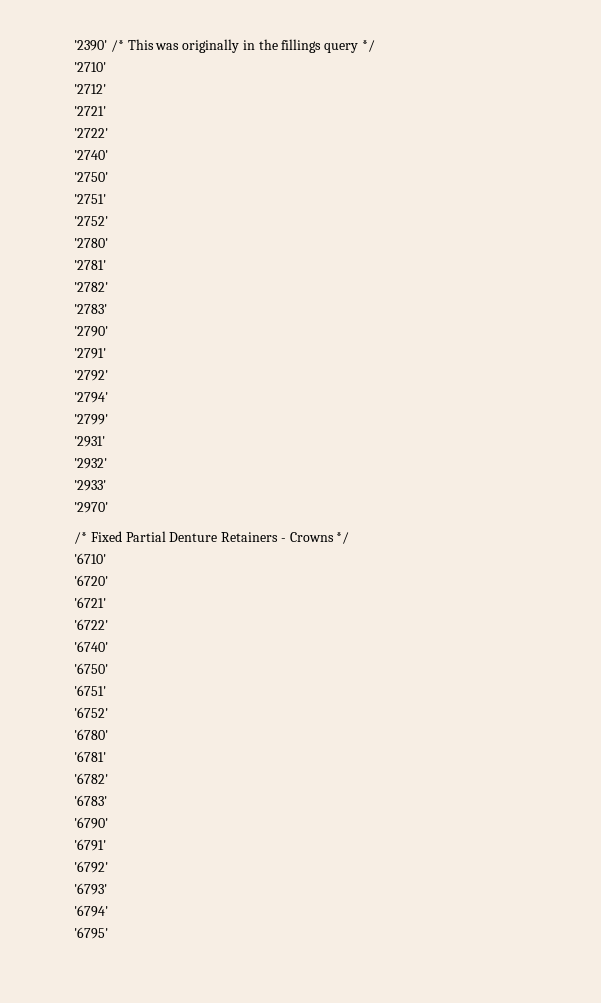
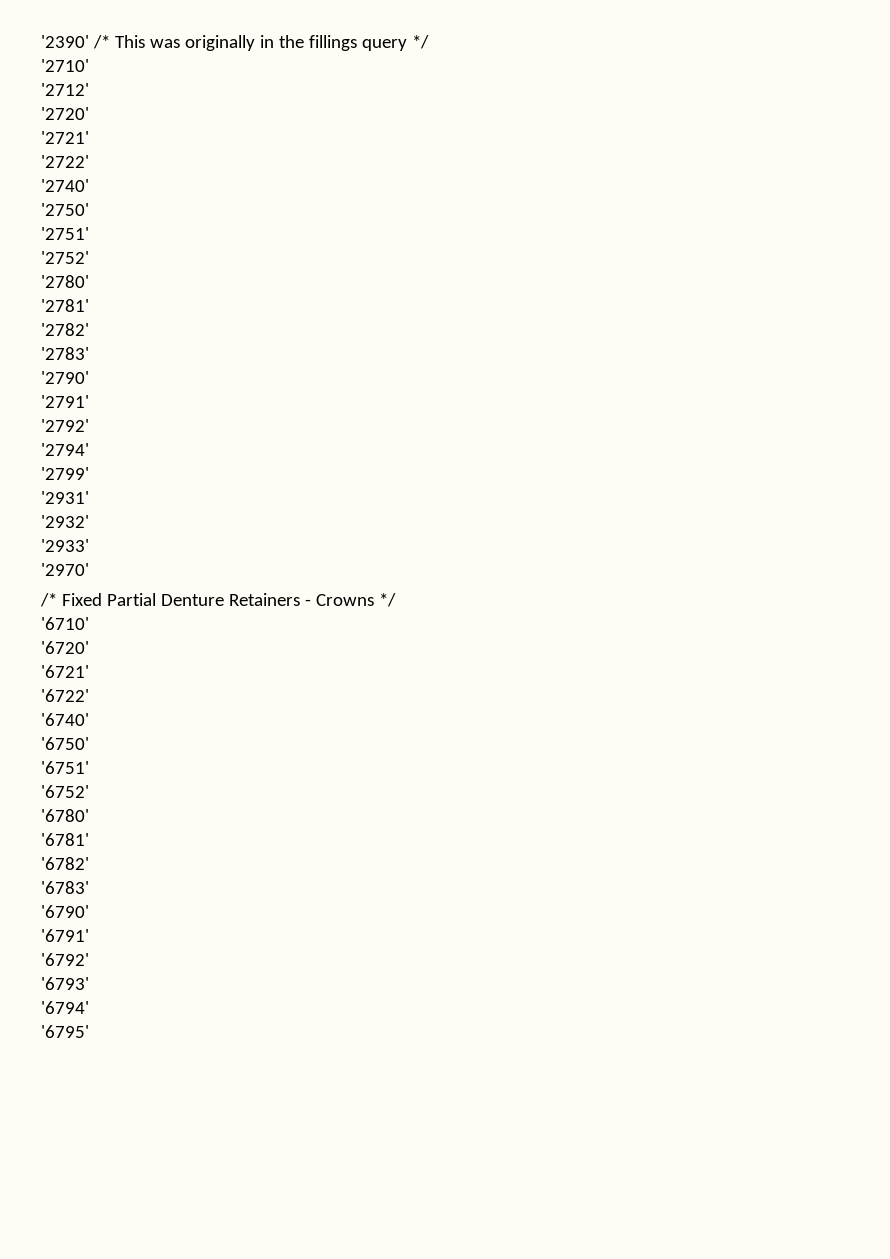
(106, 89) none -> [41,107,89,120] // '2720'

